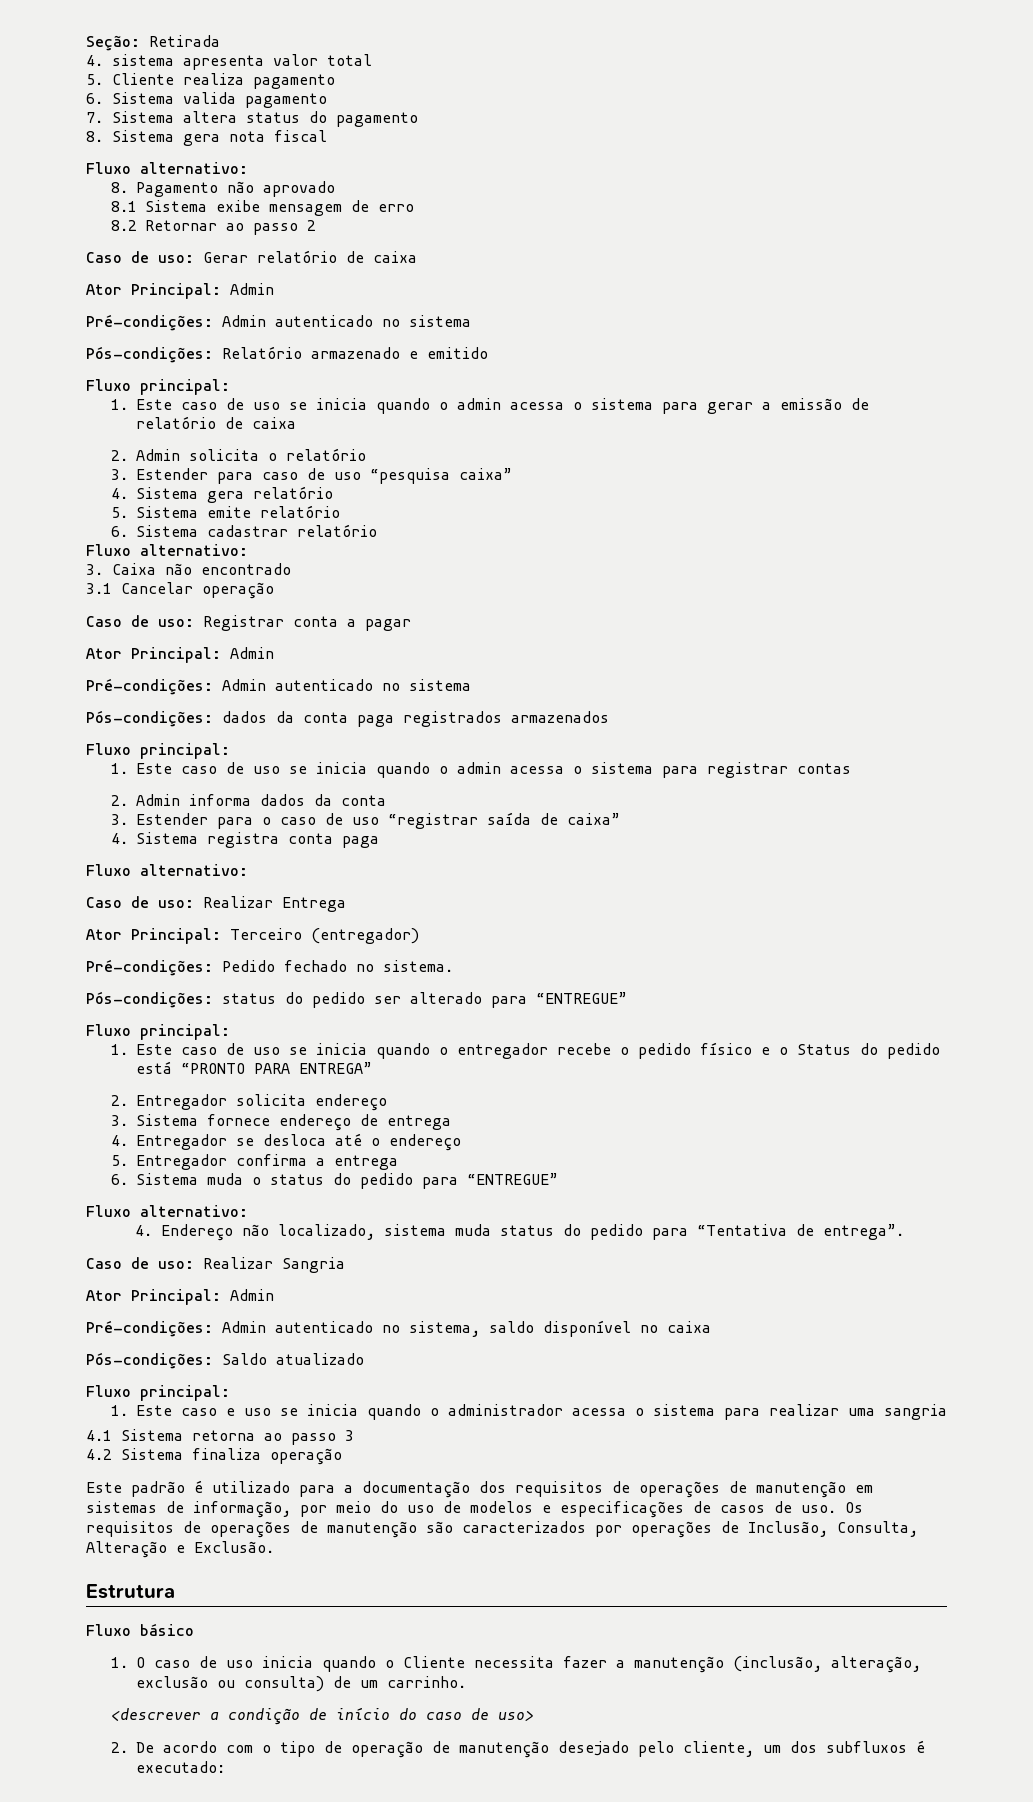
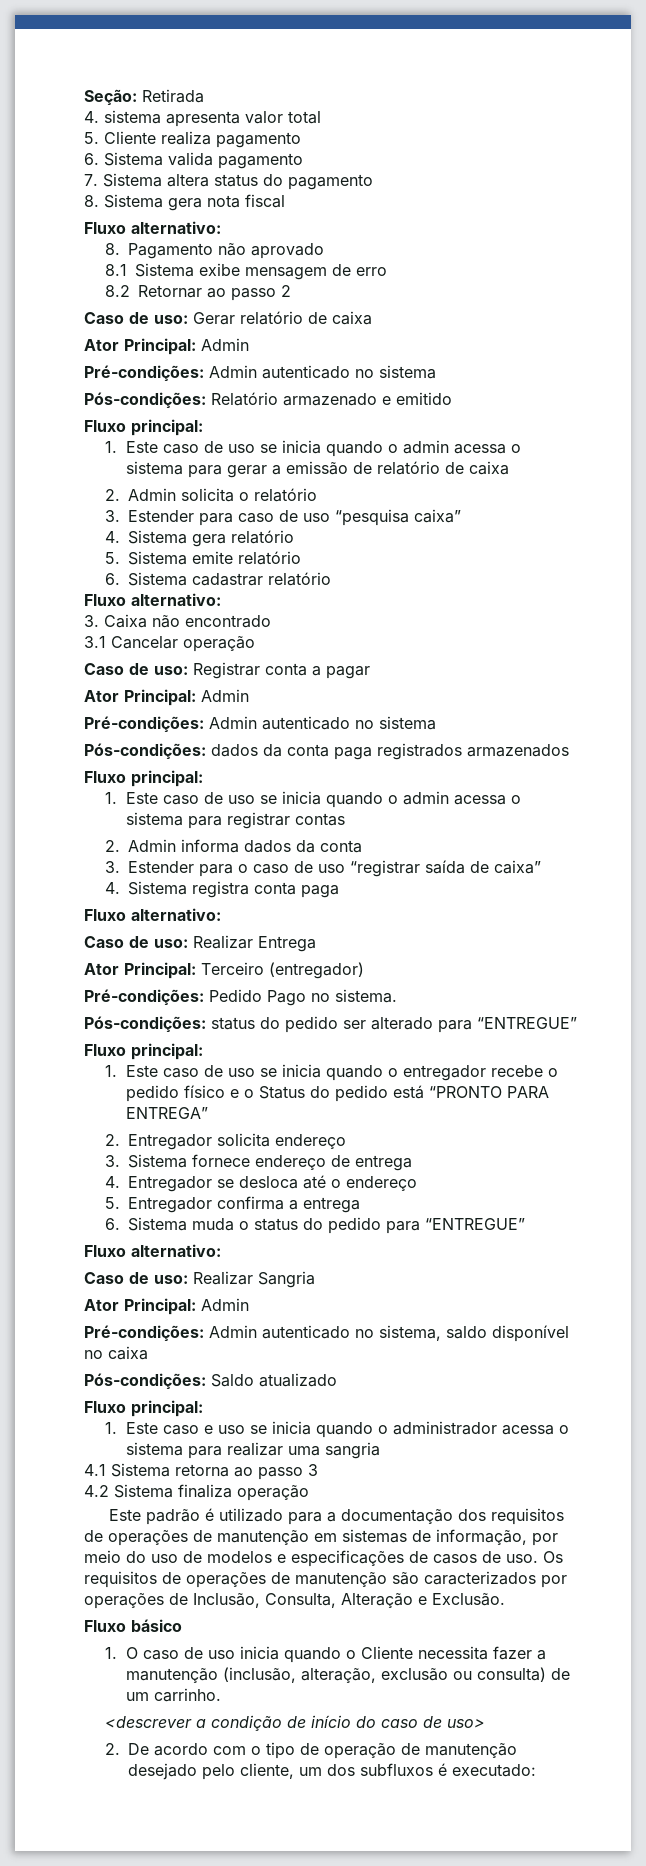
[284,960,347,972] fechado -> [267,990,306,1006] Pago
[135,1224,905,1241] // 4. Endereço não localizado, sistema muda status do pedido para “Tentativa de entrega”. -> (221, 1250) none
[86,1584,175,1599] // Estrutura -> (505, 1599) none

